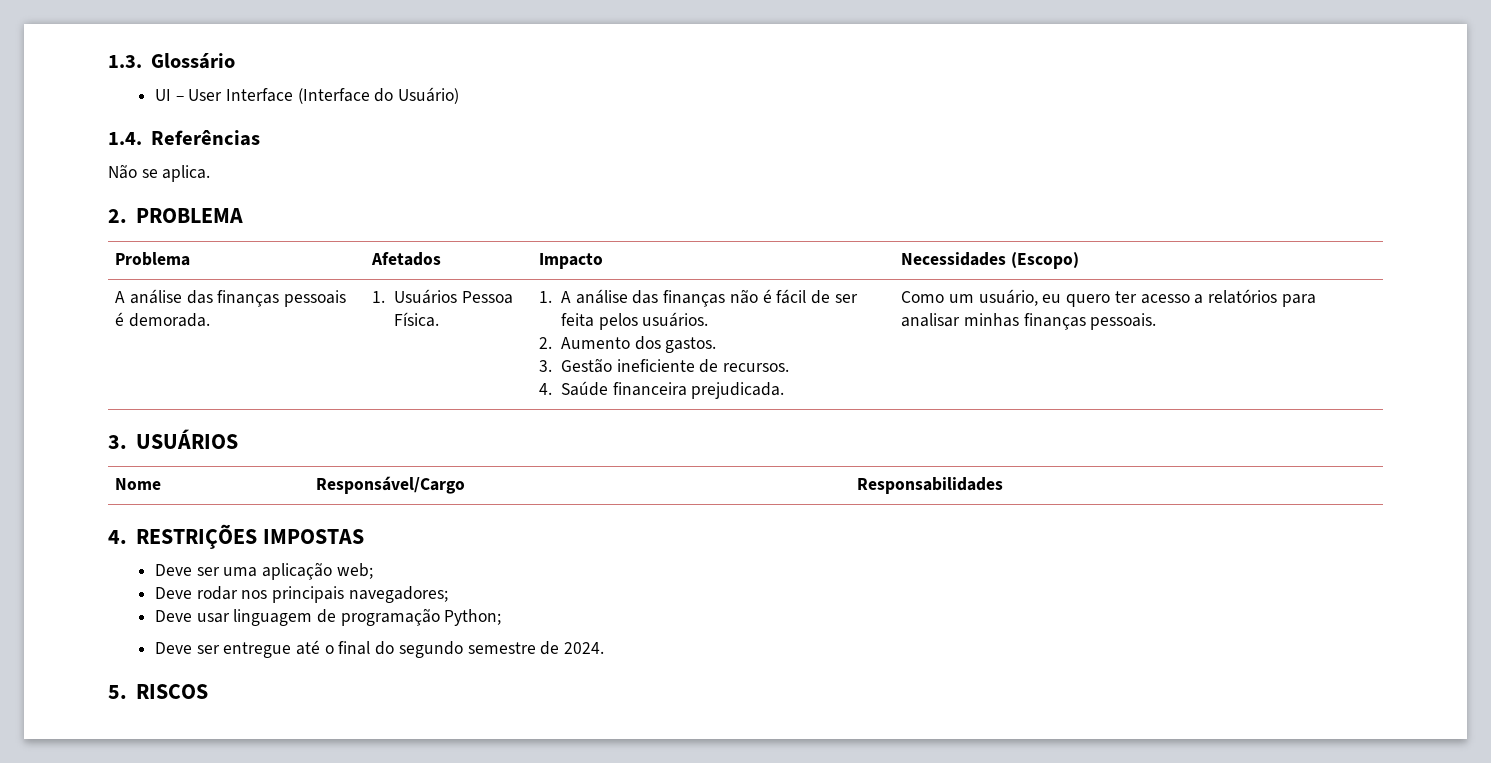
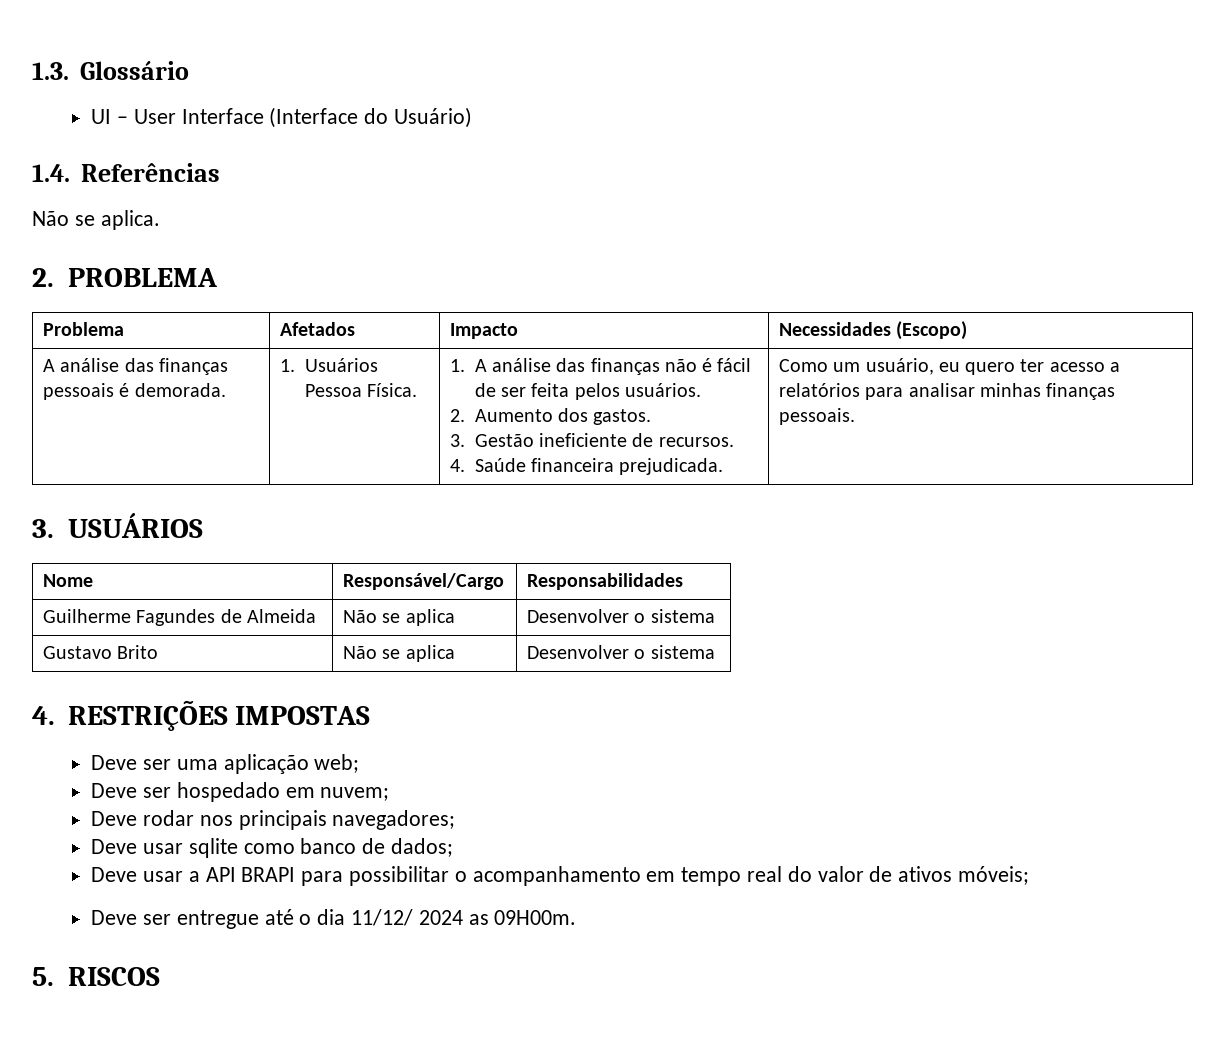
(1004, 485) none -> [43,609,316,626] [343,609,455,626] [527,609,715,623] [43,645,159,659] [343,645,455,662] [527,645,715,659] // Guilherme Fagundes de Almeida | Não se aplica | Desenvolver o sistema // Gustavo Brito | Não se aplica | Desenvolver o sistema
(373, 571) none -> [91,782,390,802] // Deve ser hospedado em nuvem;
[233,608,502,626] linguagem de programação Python; -> [188,838,454,858] [91,866,1030,886] sqlite como banco de dados; // Deve usar a API BRAPI para possibilitar o acompanhamento em tempo real do valor de ativos móveis;
[338,641,605,658] final do segundo semestre de 2024. -> [317,909,577,926] dia 11/12/ 2024 as 09H00m.

